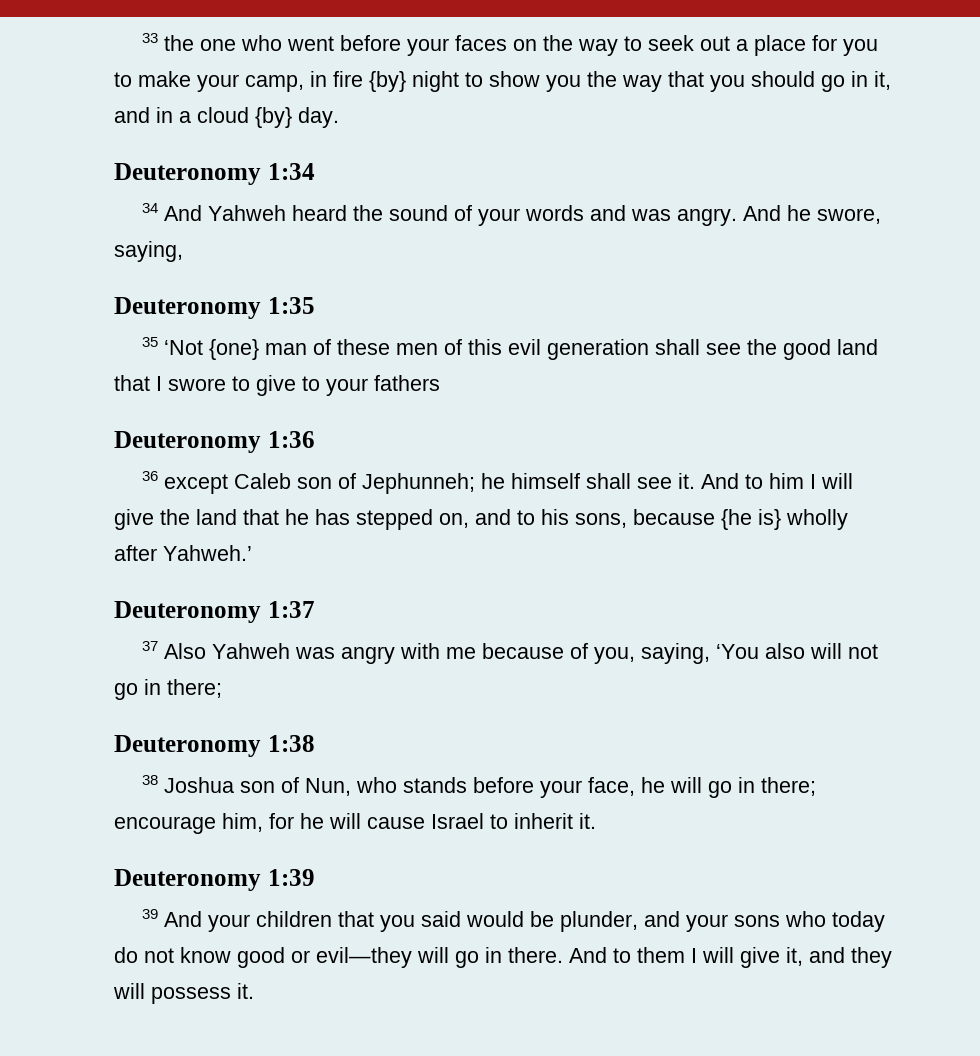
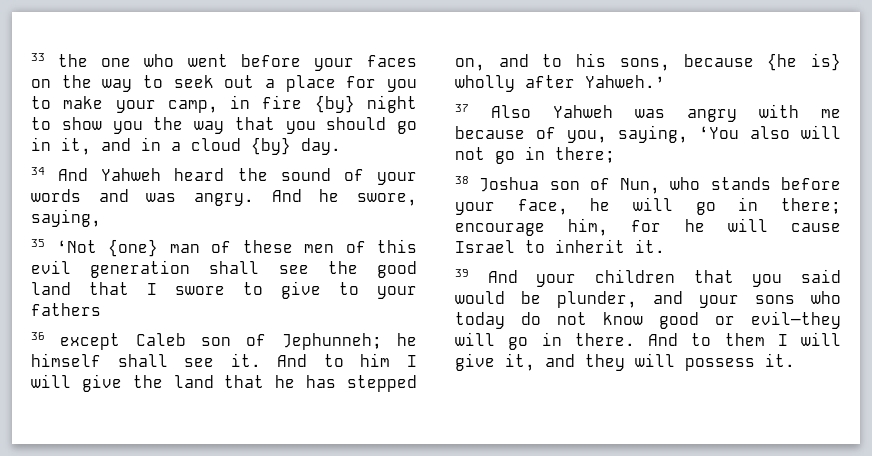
[114,163,315,185] // Deuteronomy 1:34 -> (341, 146) none
[114,297,315,319] // Deuteronomy 1:35 -> (101, 218) none
[114,431,315,453] // Deuteronomy 1:36 -> (101, 309) none
[114,601,315,623] // Deuteronomy 1:37 -> (665, 81) none
[114,735,315,757] // Deuteronomy 1:38 -> (615, 155) none
[114,869,315,891] // Deuteronomy 1:39 -> (665, 246) none

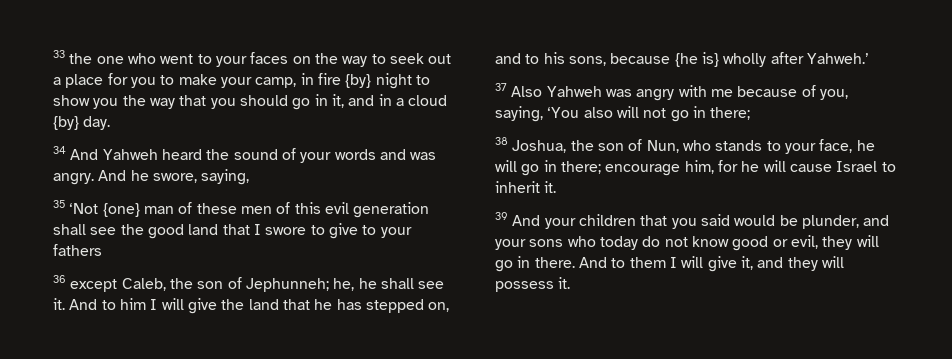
[240,54,301,67] before -> [197,54,212,64] to
[135,333,186,346] Caleb -> [121,278,193,291] Caleb, the
[397,333,417,346] [31,353,101,367] he himself -> [333,278,377,291] he, he
[479,177,540,192] Joshua -> [512,140,594,153] Joshua, the
[781,177,841,190] before -> [766,141,781,151] to
[751,311,841,329] evil—they -> [790,235,853,250] evil, they

